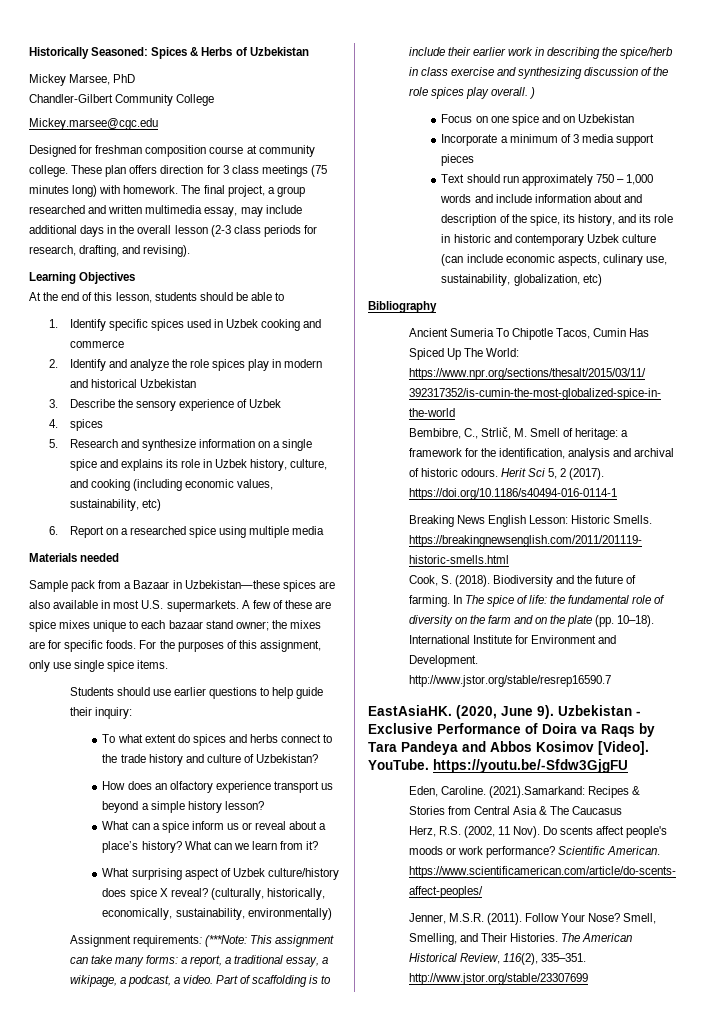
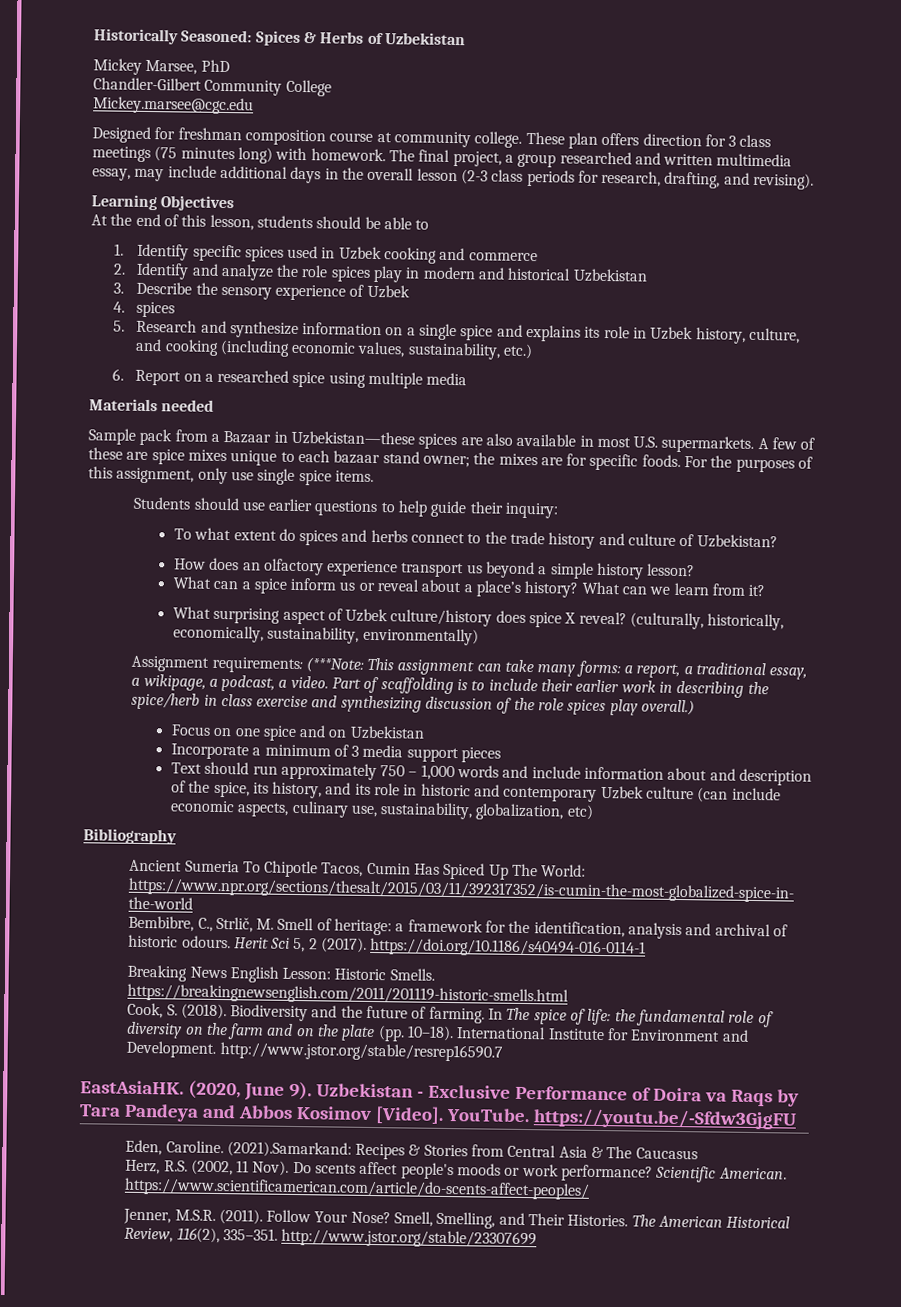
[141,499,161,511] etc) -> [503,343,534,360] etc.)
[490,87,535,99] overall. ) -> [641,699,696,716] overall.)

